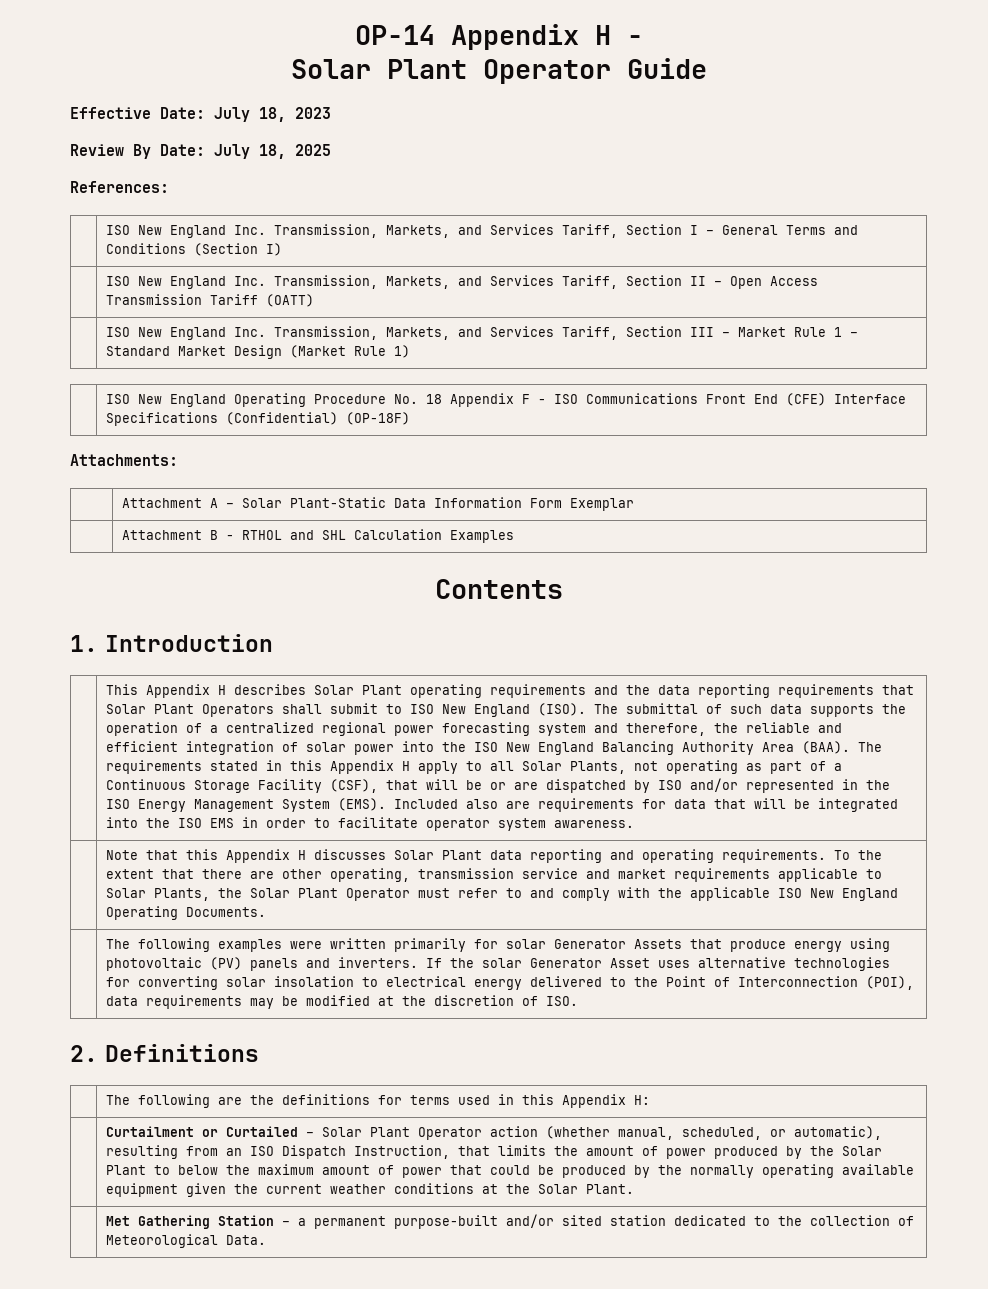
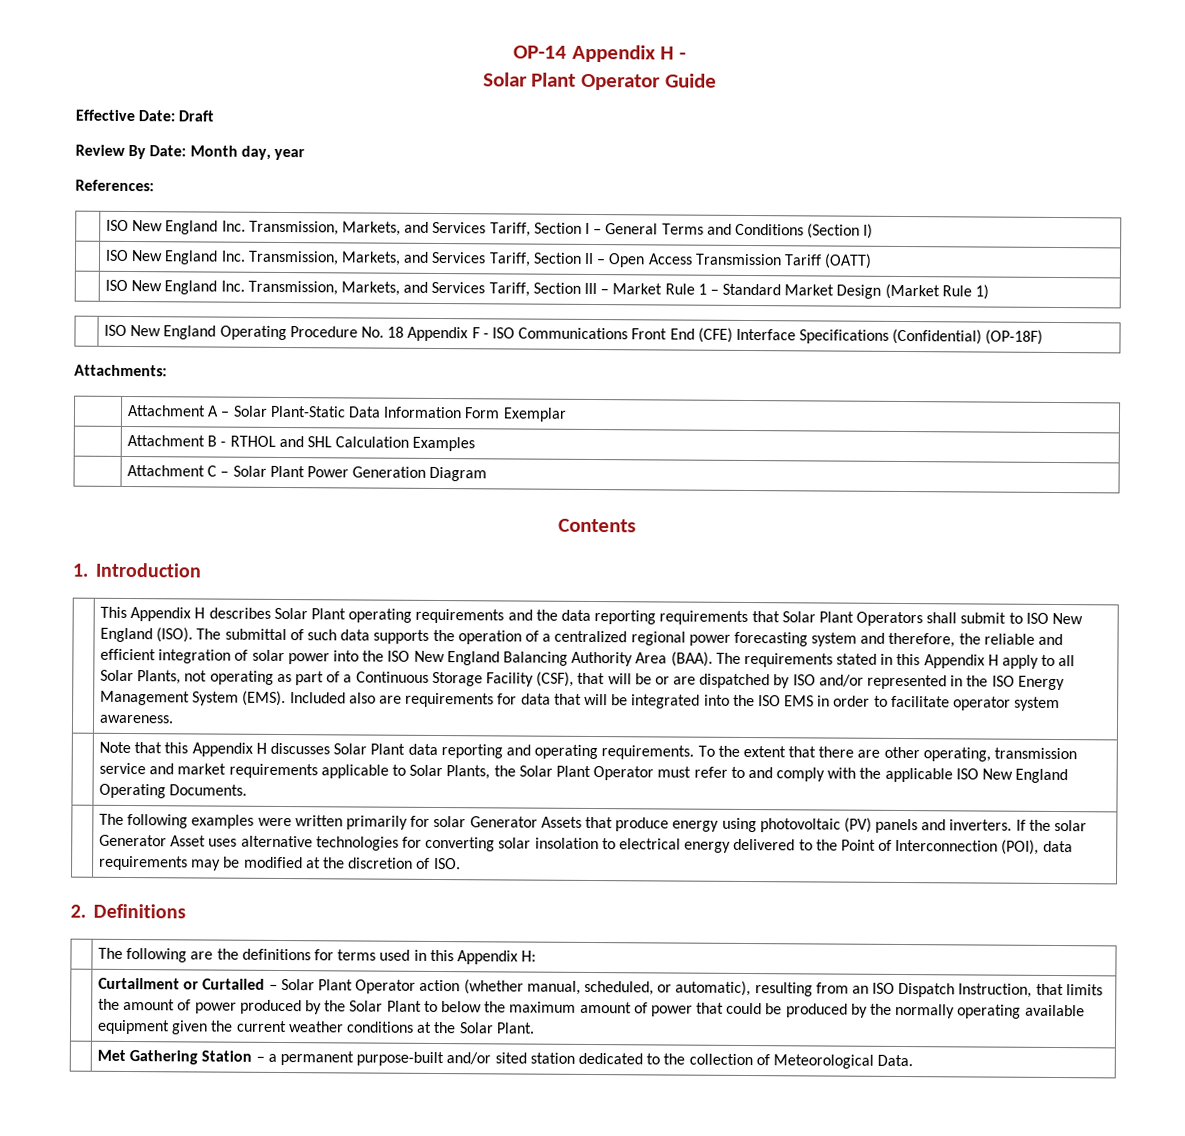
[214,107,331,122] July 18, 2023 -> [178,110,215,122] Draft
[214,144,331,159] July 18, 2025 -> [189,145,305,161] Month day, year
(514, 536) none -> [127,464,488,482] // | Attachment C – Solar Plant Power Generation Diagram

